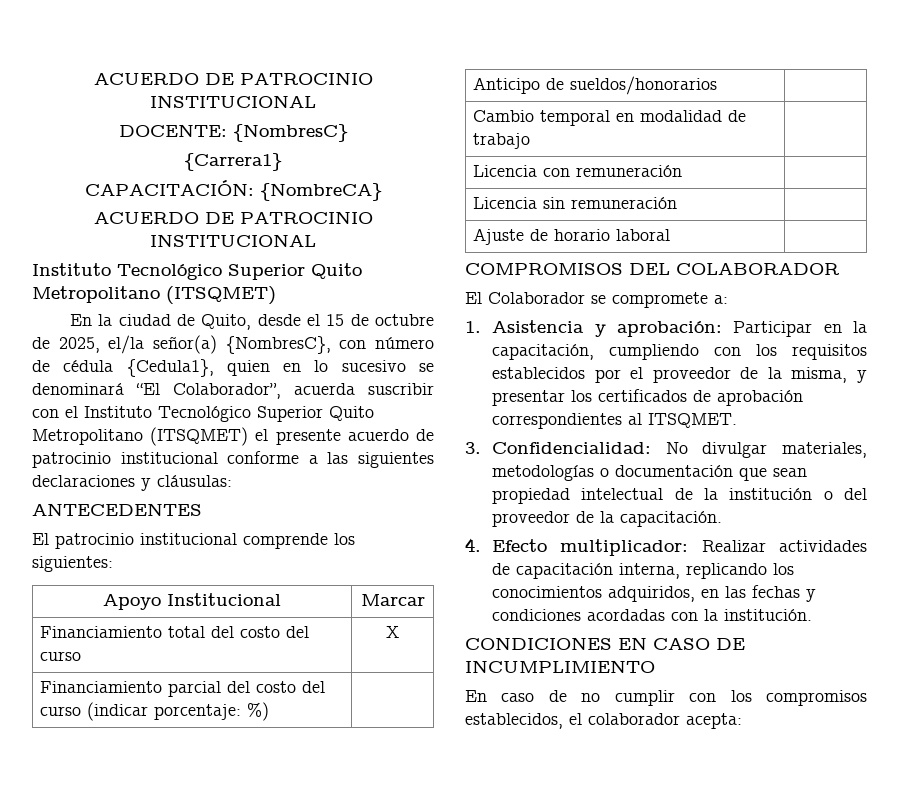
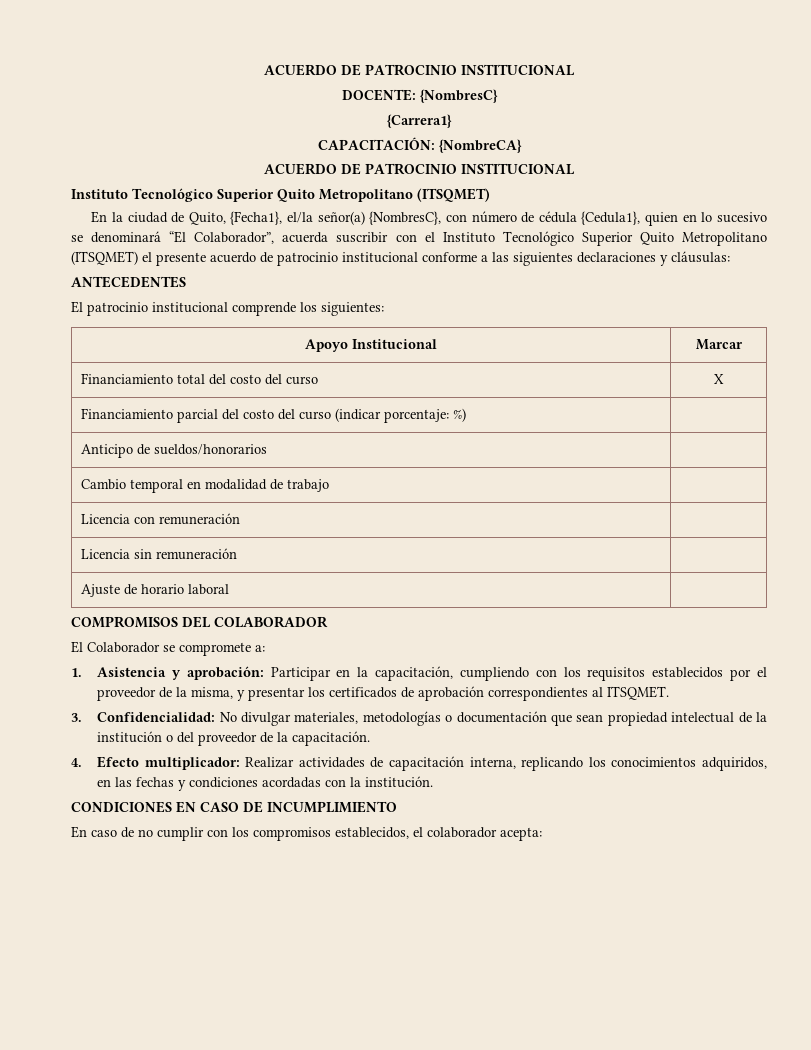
[257,314,434,326] [32,337,100,353] desde el 15 de octubre de 2025, -> [230,211,283,225] {Fecha1},

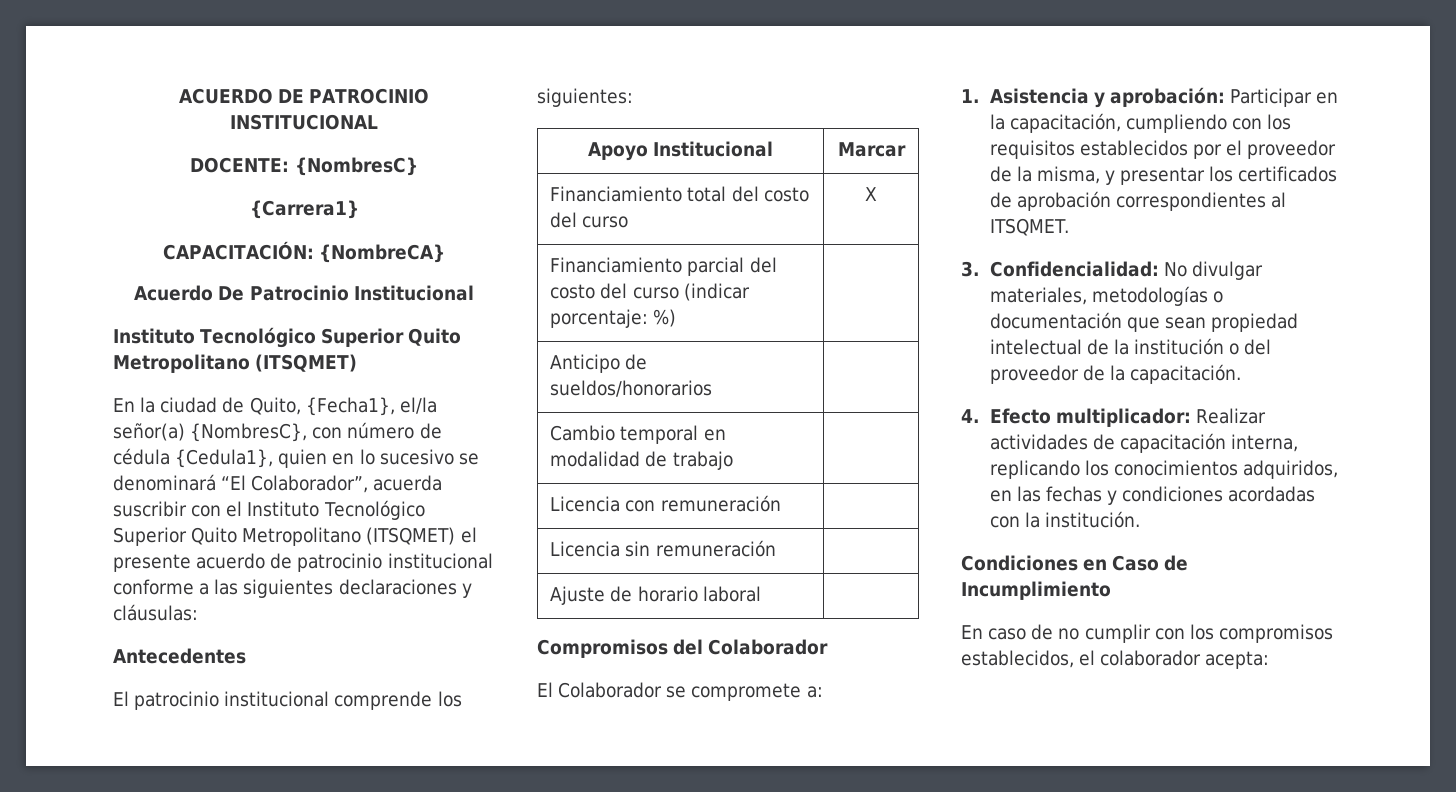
[264,163,575,175] ACUERDO DE PATROCINIO INSTITUCIONAL -> [134,285,474,301] Acuerdo De Patrocinio Institucional
[71,276,186,288] ANTECEDENTES -> [113,648,246,664] Antecedentes
[71,616,328,628] COMPROMISOS DEL COLABORADOR -> [537,639,829,658] Compromisos del Colaborador
[71,801,397,813] CONDICIONES EN CASO DE INCUMPLIMIENTO -> [961,555,1189,571] [961,581,1111,600] Condiciones en Caso de Incumplimiento

